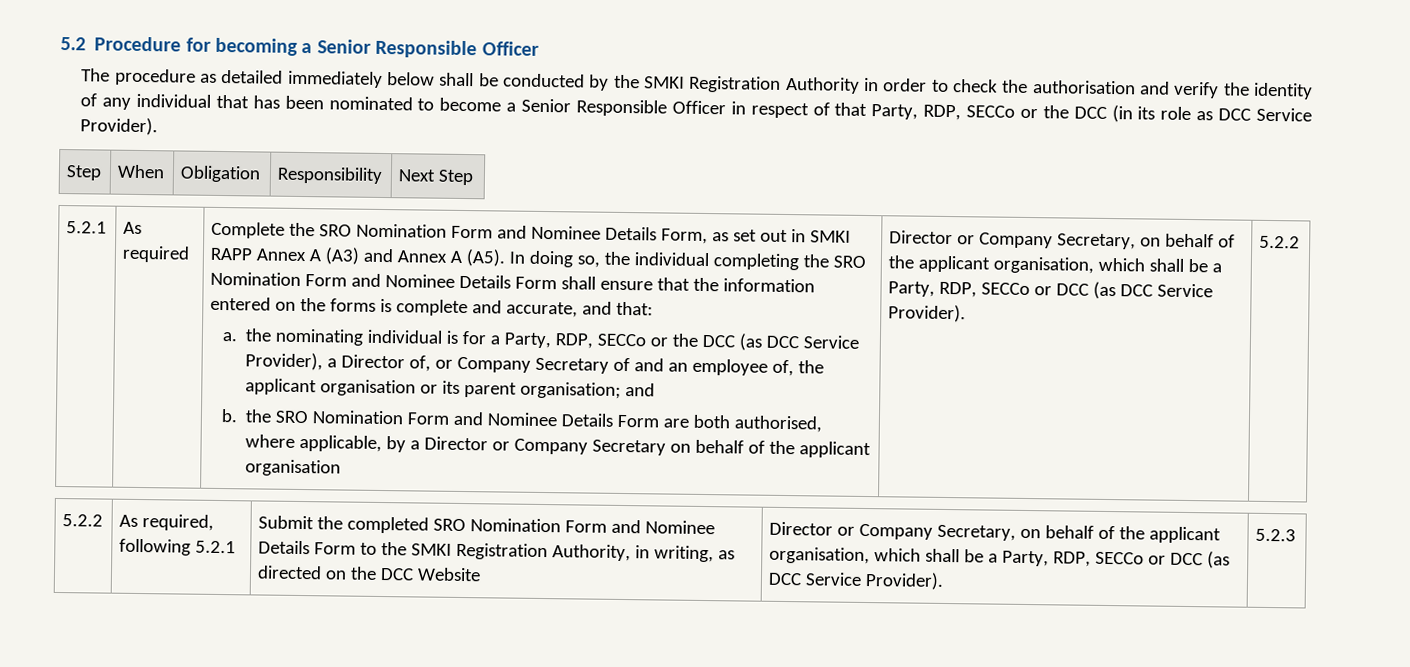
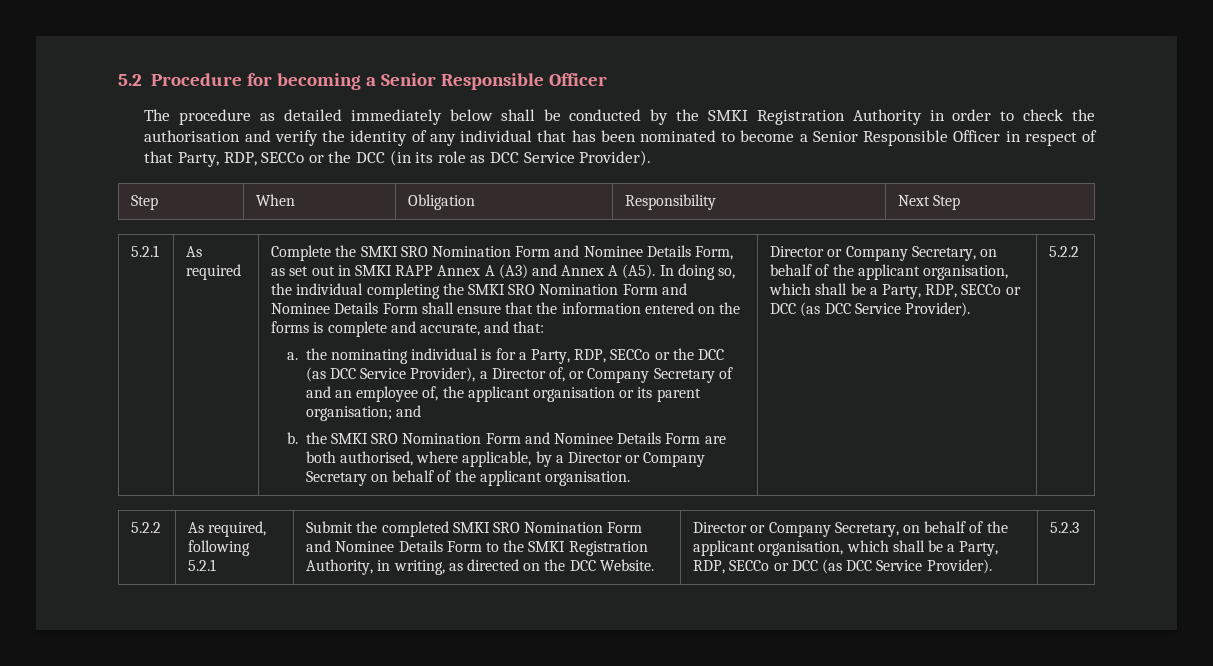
(316, 229) none -> [360,246,398,257] SMKI
(830, 261) none -> [467,284,505,295] SMKI
(273, 416) none -> [331,433,369,444] SMKI
[245,459,342,477] organisation -> [544,471,630,486] organisation.
(430, 525) none -> [452,522,490,533] SMKI
[417,567,482,582] Website -> [599,559,654,571] Website.

